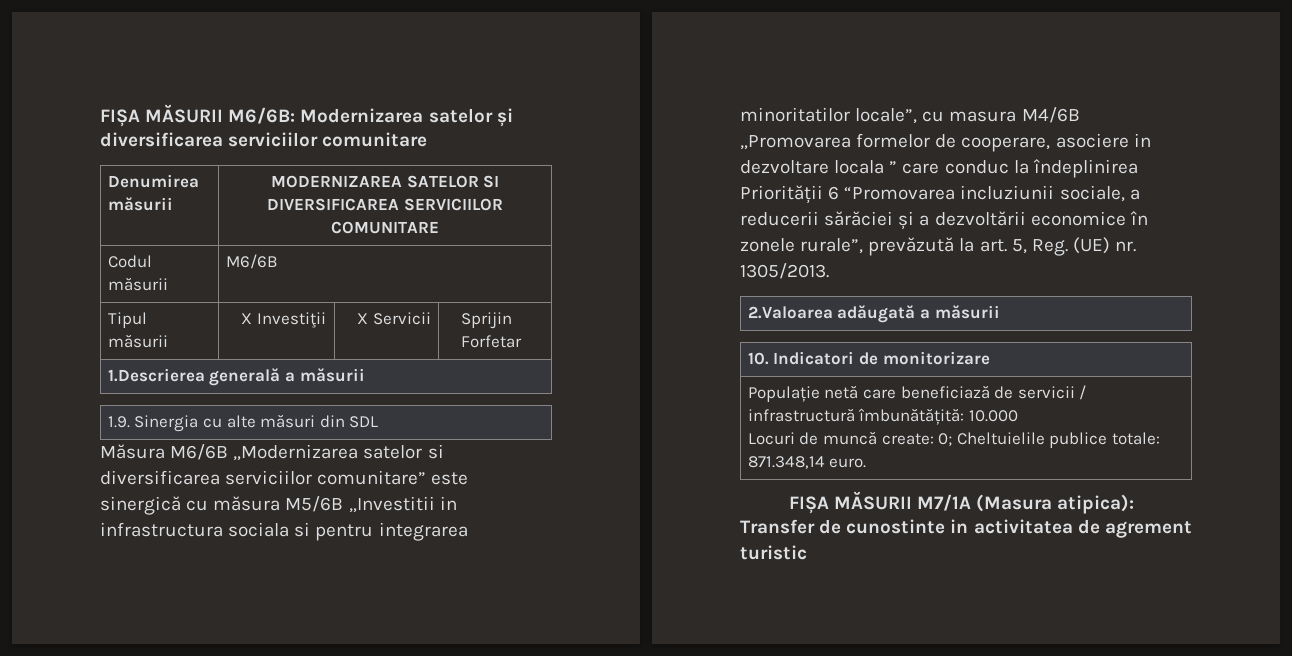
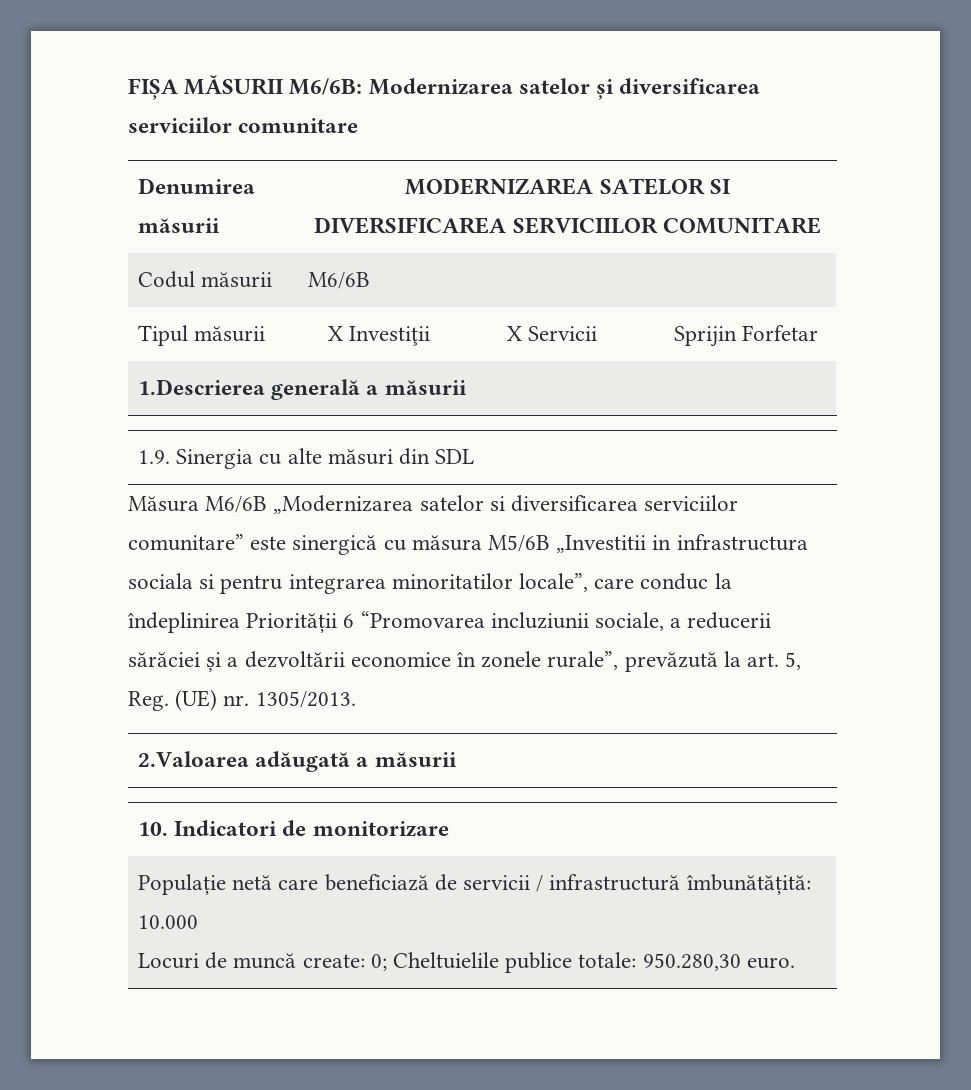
[922,107,1080,123] [740,133,1151,152] [740,160,898,174] cu masura M4/6B „Promovarea formelor de cooperare, asociere in dezvoltare locala ” -> (589, 582) none
[747,456,825,469] 871.348,14 -> [642,953,741,971] 950.280,30
[788,491,1135,514] [740,519,1192,538] [740,545,807,560] // FIȘA MĂSURII M7/1A (Masura atipica): Transfer de cunostinte in activitatea de agrement turistic -> (795, 963) none

